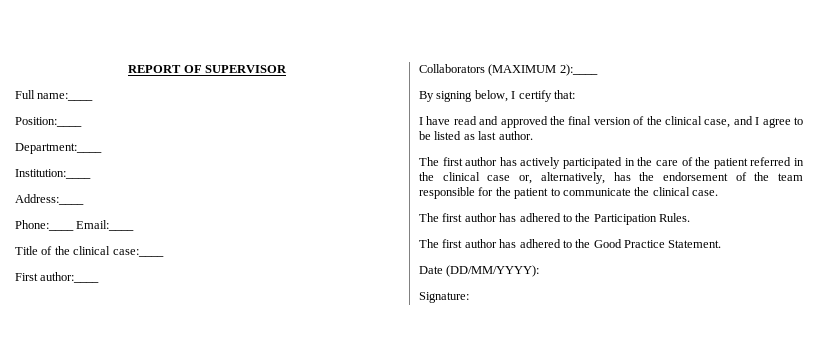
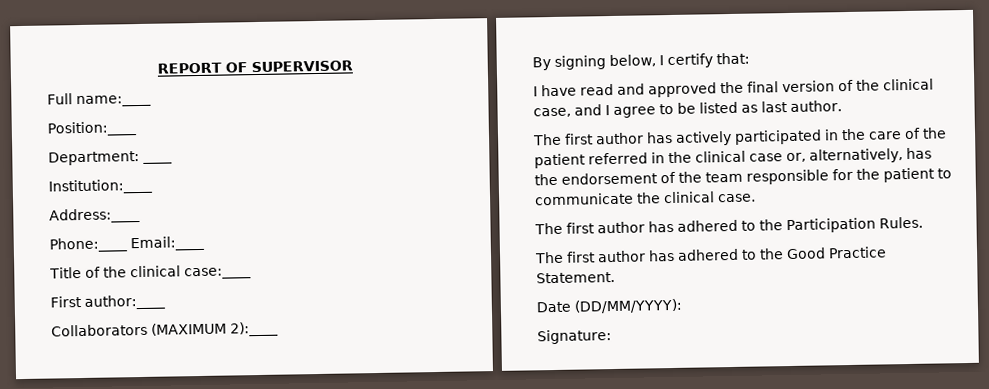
[15,143,102,154] Department:____ -> [48,151,173,166] Department: ____

